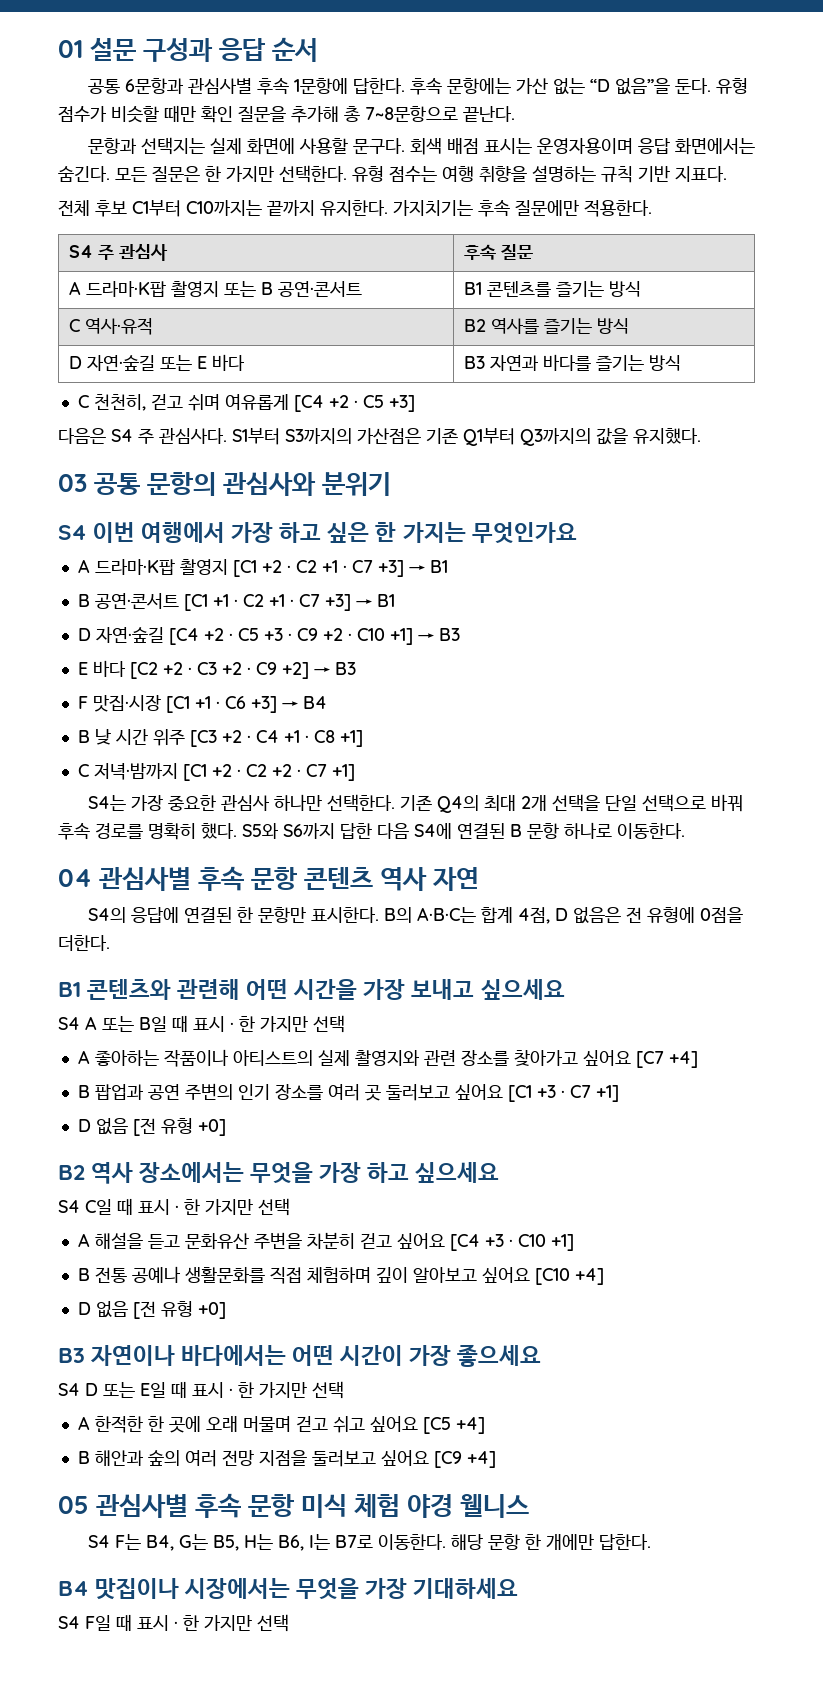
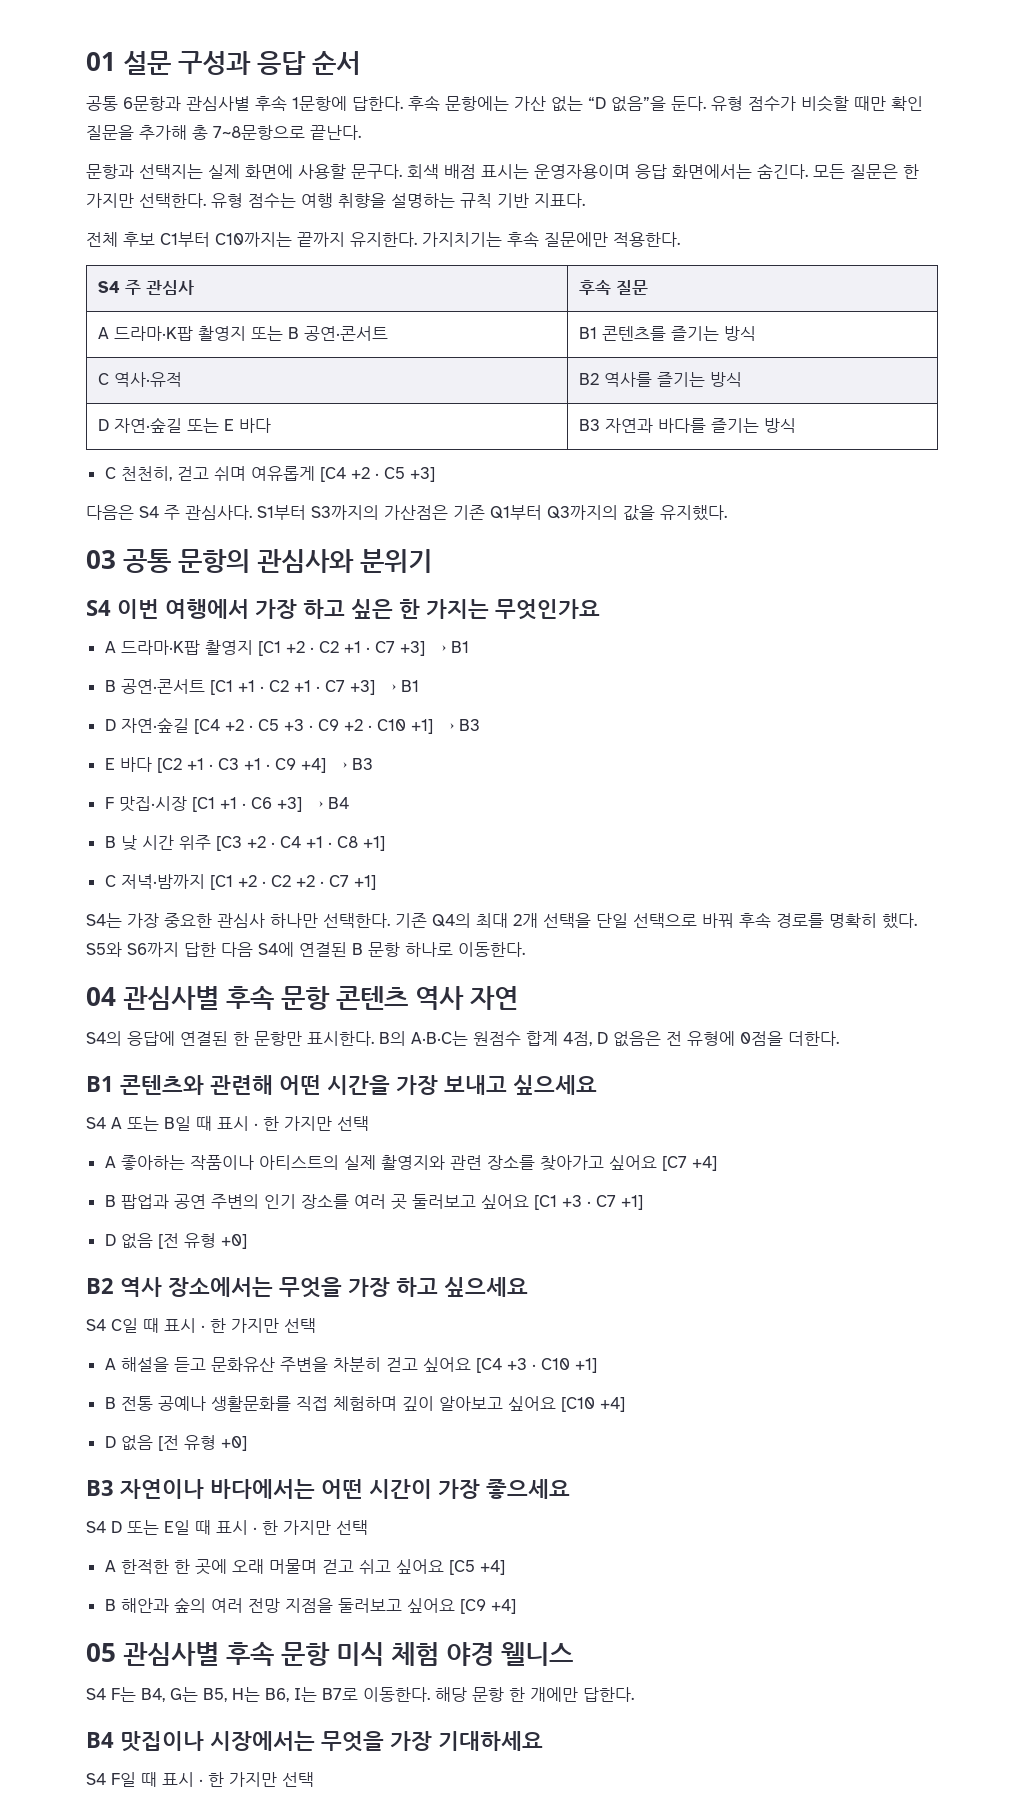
[162,662,183,675] +2 -> [186,758,204,770] +1
[221,662,309,679] +2 · C9 +2] -> [243,758,326,773] +1 · C9 +4]
(476, 915) none -> [473,1031,521,1046] 원점수

